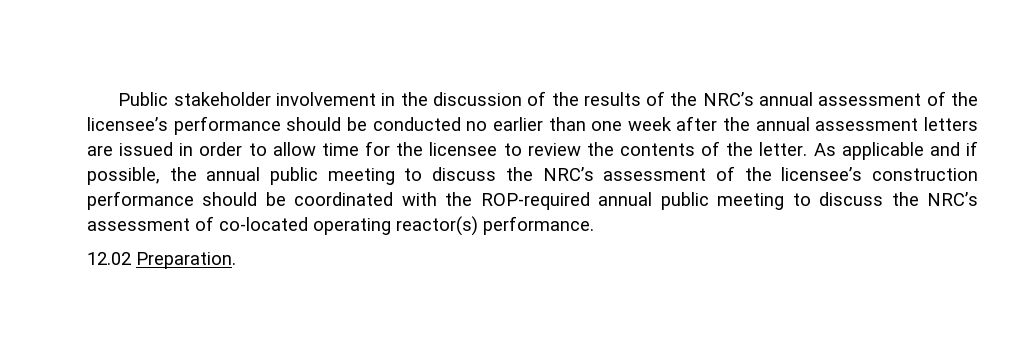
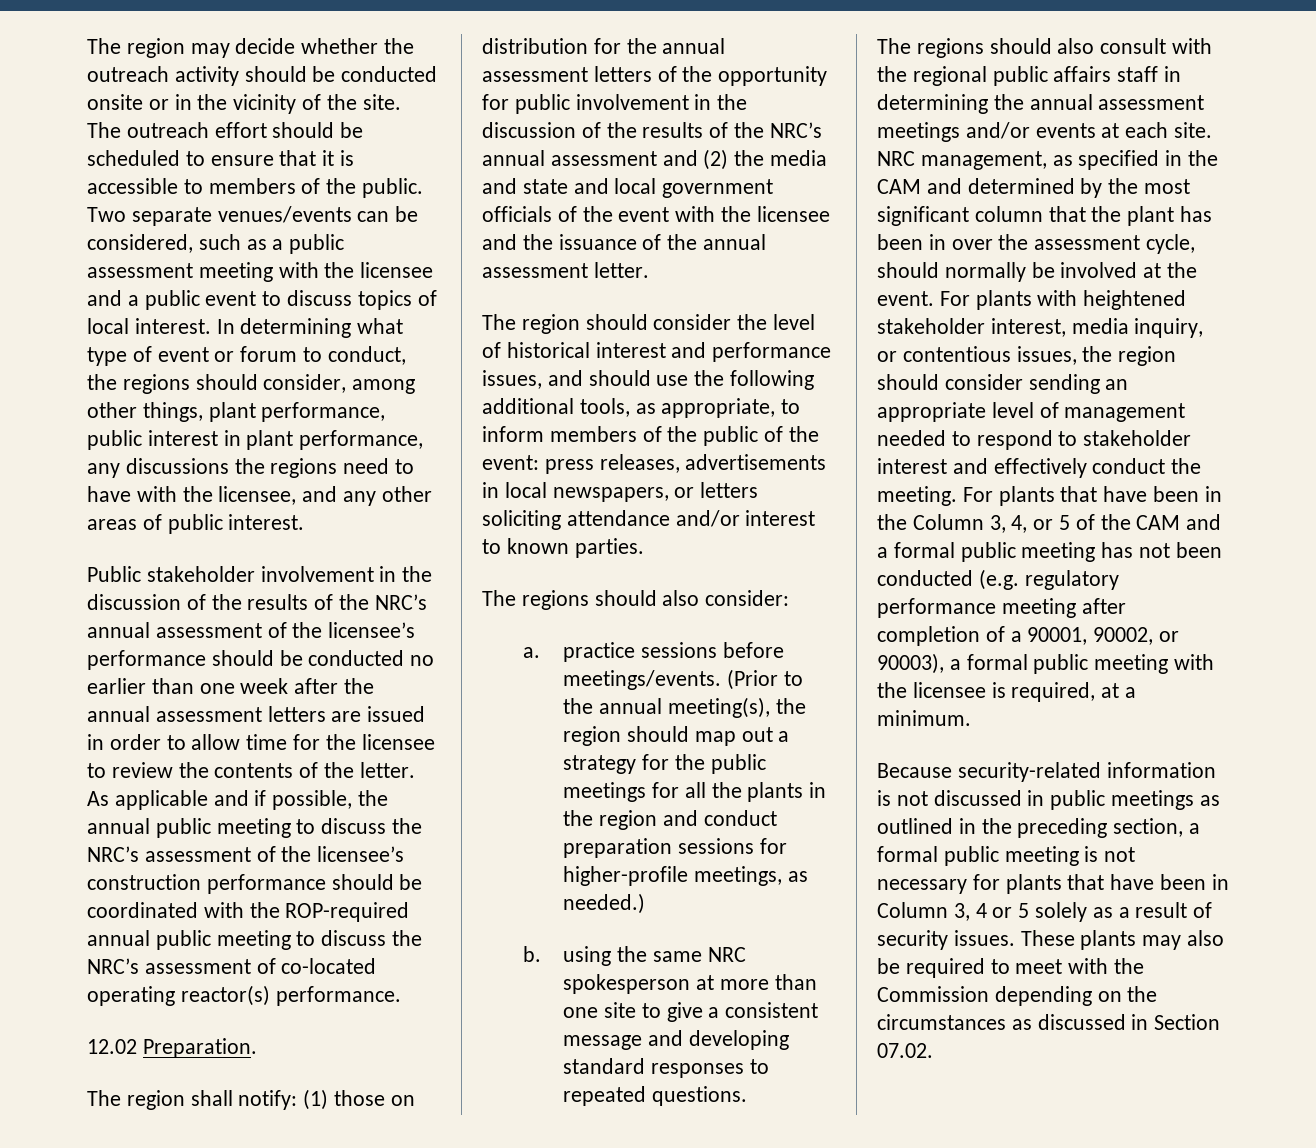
(118, 99) none -> [87,38,415,58] [87,66,438,86] [87,94,401,114] [87,122,364,138] [87,150,355,166] [87,178,424,198] [87,206,419,226] [87,234,345,254] [87,262,434,282] [87,290,437,310] [87,318,404,338] [87,346,406,366] [87,374,416,394] [87,402,386,422] [87,430,424,450] [87,458,415,478] [87,486,432,506] [87,514,305,534] The region may decide whether the outreach activity should be conducted onsite or in the vicinity of the site. The outreach effort should be scheduled to ensure that it is accessible to members of the public. Two separate venues/events can be considered, such as a public assessment meeting with the licensee and a public event to discuss topics of local interest. In determining what type of event or forum to conduct, the regions should consider, among other things, plant performance, public interest in plant performance, any discussions the regions need to have with the licensee, and any other areas of public interest. //
(236, 260) none -> [87,1089,415,1110] [482,38,726,54] [482,66,828,86] [482,94,748,114] [482,122,822,138] [482,149,828,170] [482,178,774,198] [482,206,830,222] [482,234,767,250] [482,262,649,278] [482,314,816,334] [482,342,832,362] [482,370,815,390] [482,398,801,418] [482,426,819,446] [482,454,827,474] [482,482,759,502] [482,510,816,530] [482,538,644,558] [482,590,790,610] [522,642,784,662] [563,669,803,690] [563,697,806,718] [563,726,790,746] [563,754,766,774] [563,782,827,802] [563,810,777,830] [563,838,787,858] [563,866,808,886] [563,893,646,914] [522,946,746,966] [563,974,817,994] [563,1002,819,1022] [563,1030,789,1050] [563,1058,769,1078] [563,1086,748,1106] [877,38,1213,58] [877,66,1182,86] [877,94,1205,114] [877,122,1213,142] [877,150,1219,170] [877,178,1191,198] [877,206,1213,226] [877,234,1196,254] [877,262,1198,282] [877,290,1187,310] [877,318,1204,338] [877,346,1177,366] [877,374,1129,394] [877,402,1186,422] [877,430,1192,450] [877,458,1202,478] [877,486,1222,506] [877,514,1222,533] [877,542,1222,562] [877,569,1119,590] [877,598,1126,618] [877,626,1180,646] [877,653,1215,674] [877,682,1137,702] [877,710,971,726] [877,762,1216,782] [877,790,1220,810] [877,818,1201,838] [877,846,1136,866] [877,874,1229,894] [877,902,1213,922] [877,930,1225,950] [877,958,1145,978] [877,986,1158,1006] [877,1014,1221,1030] [877,1043,933,1058] // The region shall notify: (1) those on distribution for the annual assessment letters of the opportunity for public involvement in the discussion of the results of the NRC’s annual assessment and (2) the media and state and local government officials of the event with the licensee and the issuance of the annual assessment letter. // The region should consider the level of historical interest and performance issues, and should use the following additional tools, as appropriate, to inform members of the public of the event: press releases, advertisements in local newspapers, or letters soliciting attendance and/or interest to known parties. // The regions should also consider: // a. practice sessions before meetings/events. (Prior to the annual meeting(s), the region should map out a strategy for the public meetings for all the plants in the region and conduct preparation sessions for higher-profile meetings, as needed.) // b. using the same NRC spokesperson at more than one site to give a consistent message and developing standard responses to repeated questions. // The regions should also consult with the regional public affairs staff in determining the annual assessment meetings and/or events at each site. NRC management, as specified in the CAM and determined by the most significant column that the plant has been in over the assessment cycle, should normally be involved at the event. For plants with heightened stakeholder interest, media inquiry, or contentious issues, the region should consider sending an appropriate level of management needed to respond to stakeholder interest and effectively conduct the meeting. For plants that have been in the Column 3, 4, or 5 of the CAM and a formal public meeting has not been conducted (e.g. regulatory performance meeting after completion of a 90001, 90002, or 90003), a formal public meeting with the licensee is required, at a minimum. // Because security-related information is not discussed in public meetings as outlined in the preceding section, a formal public meeting is not necessary for plants that have been in Column 3, 4 or 5 solely as a result of security issues. These plants may also be required to meet with the Commission depending on the circumstances as discussed in Section 07.02.

